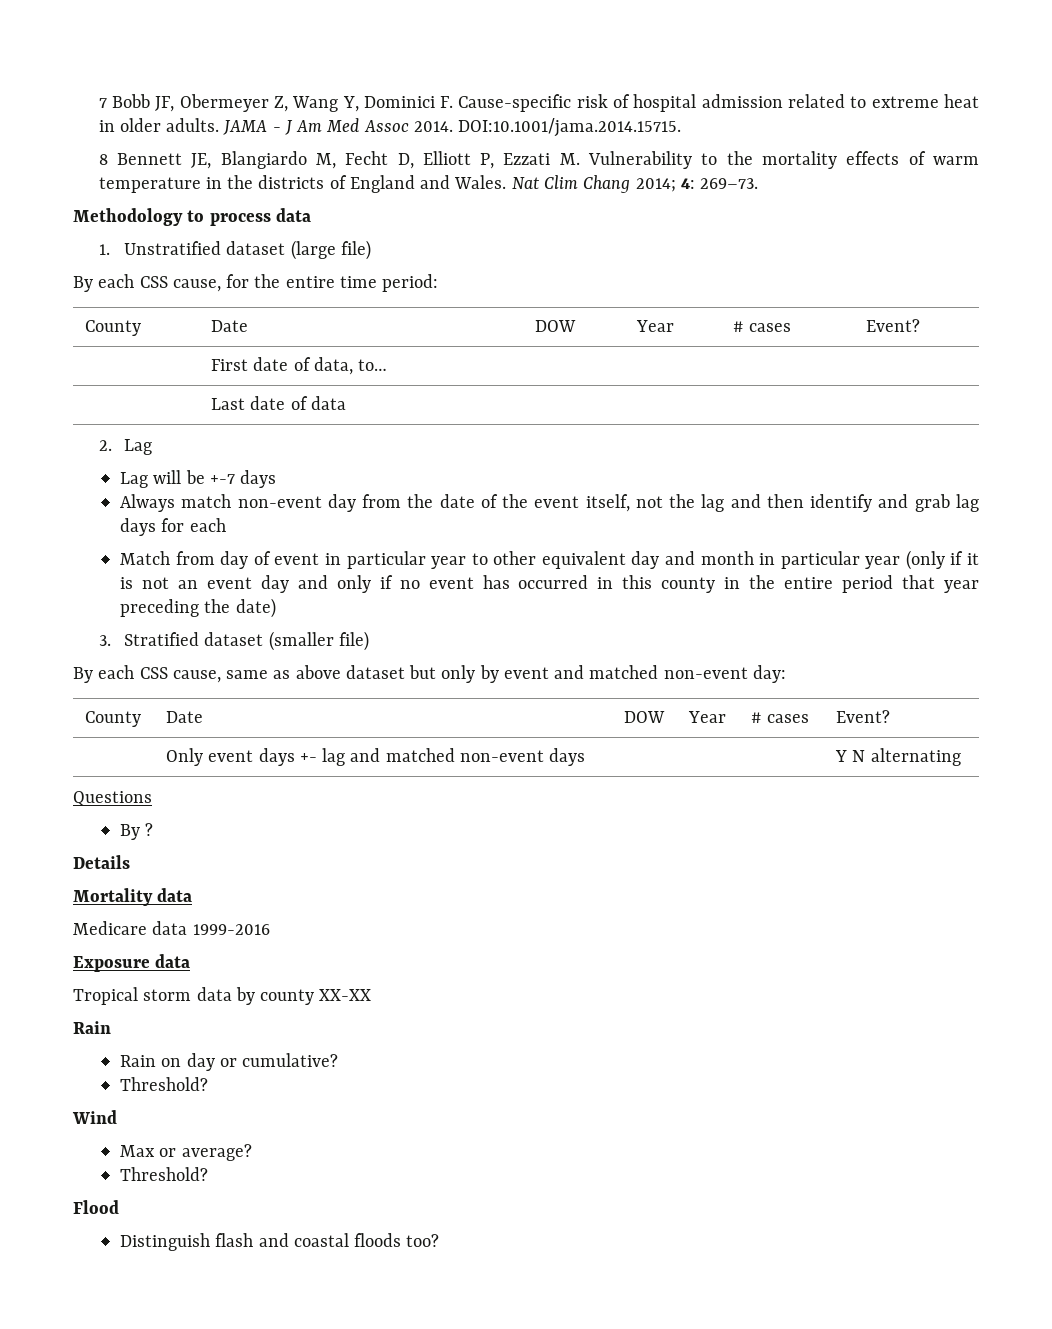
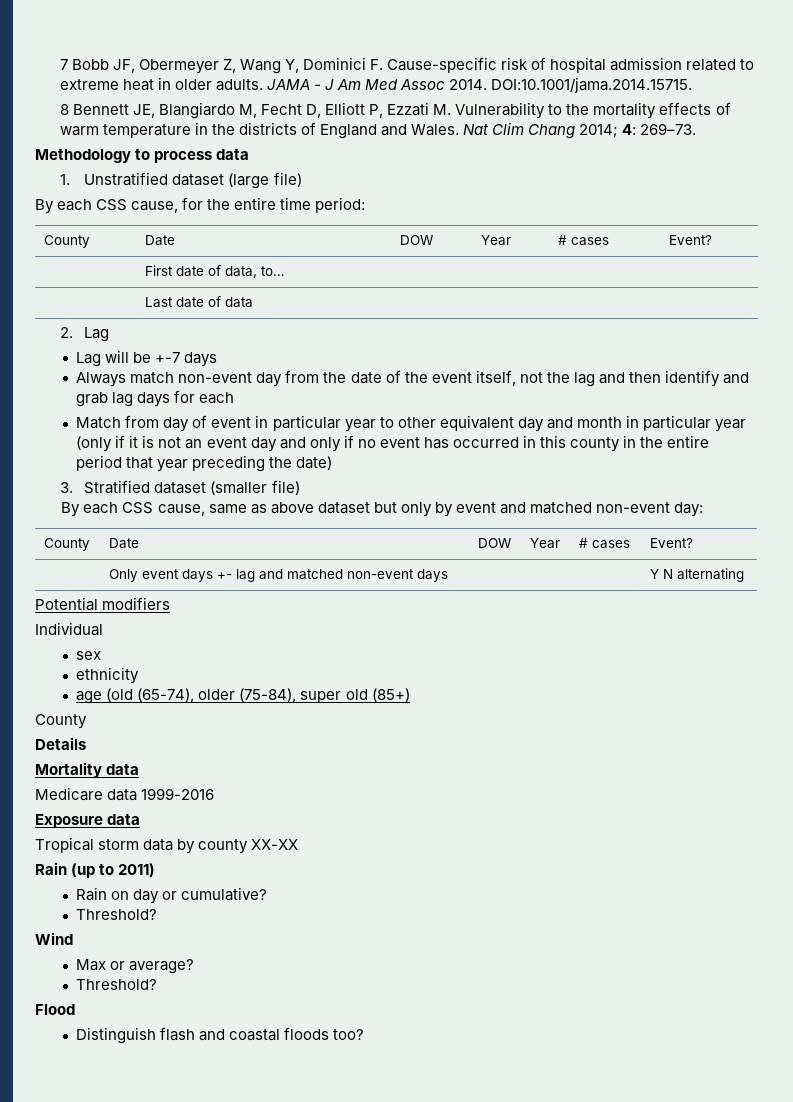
[73,791,152,806] [120,823,154,840] Questions // By ? -> [35,597,171,611] [35,622,103,636] [76,651,102,660] [76,667,140,684] [76,688,410,704] [35,714,87,729] Potential modifiers // Individual // sex // ethnicity // age (old (65-74), older (75-84), super old (85+) // County
(111, 1027) none -> [71,863,156,878] (up to 2011)

